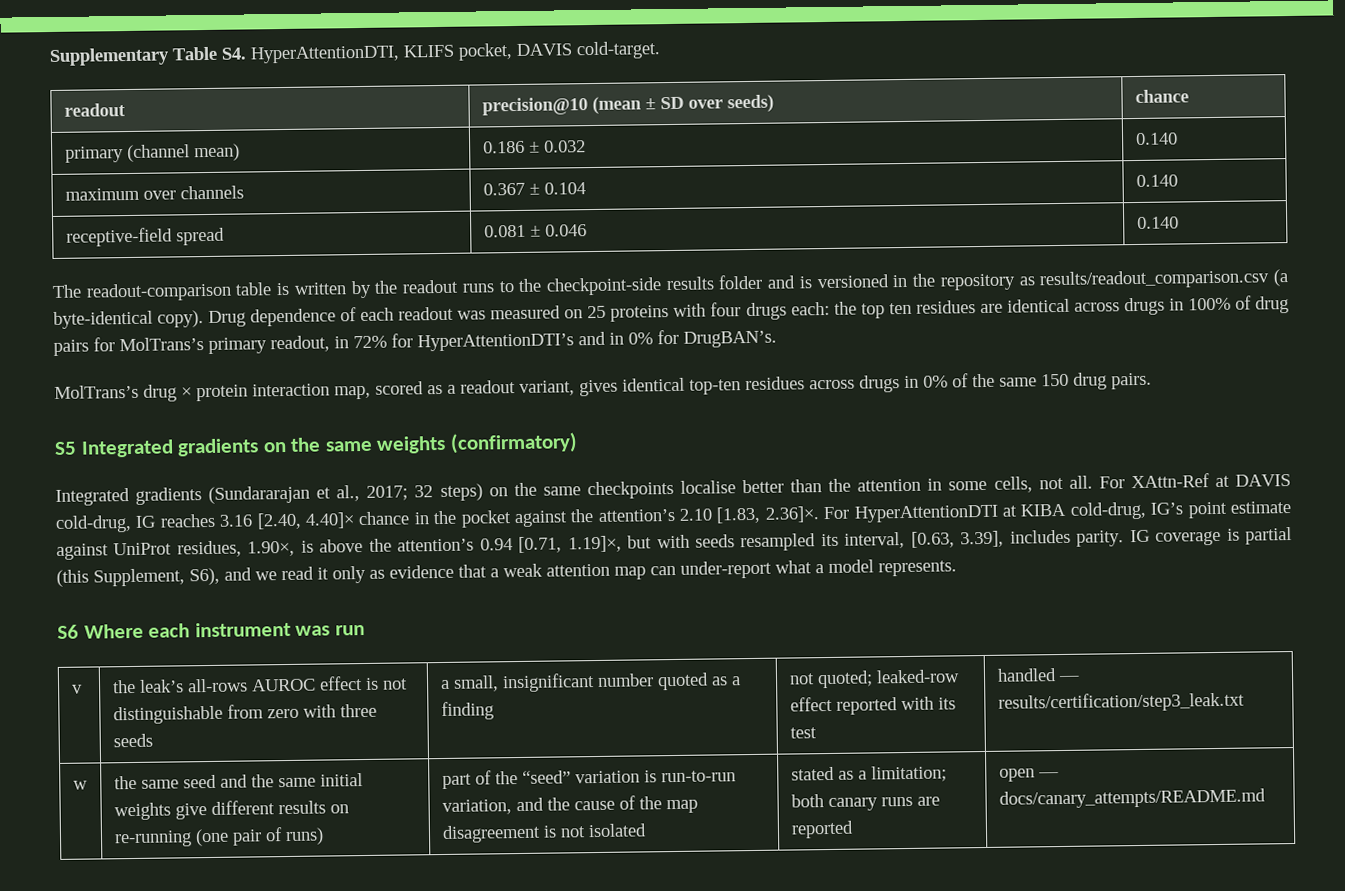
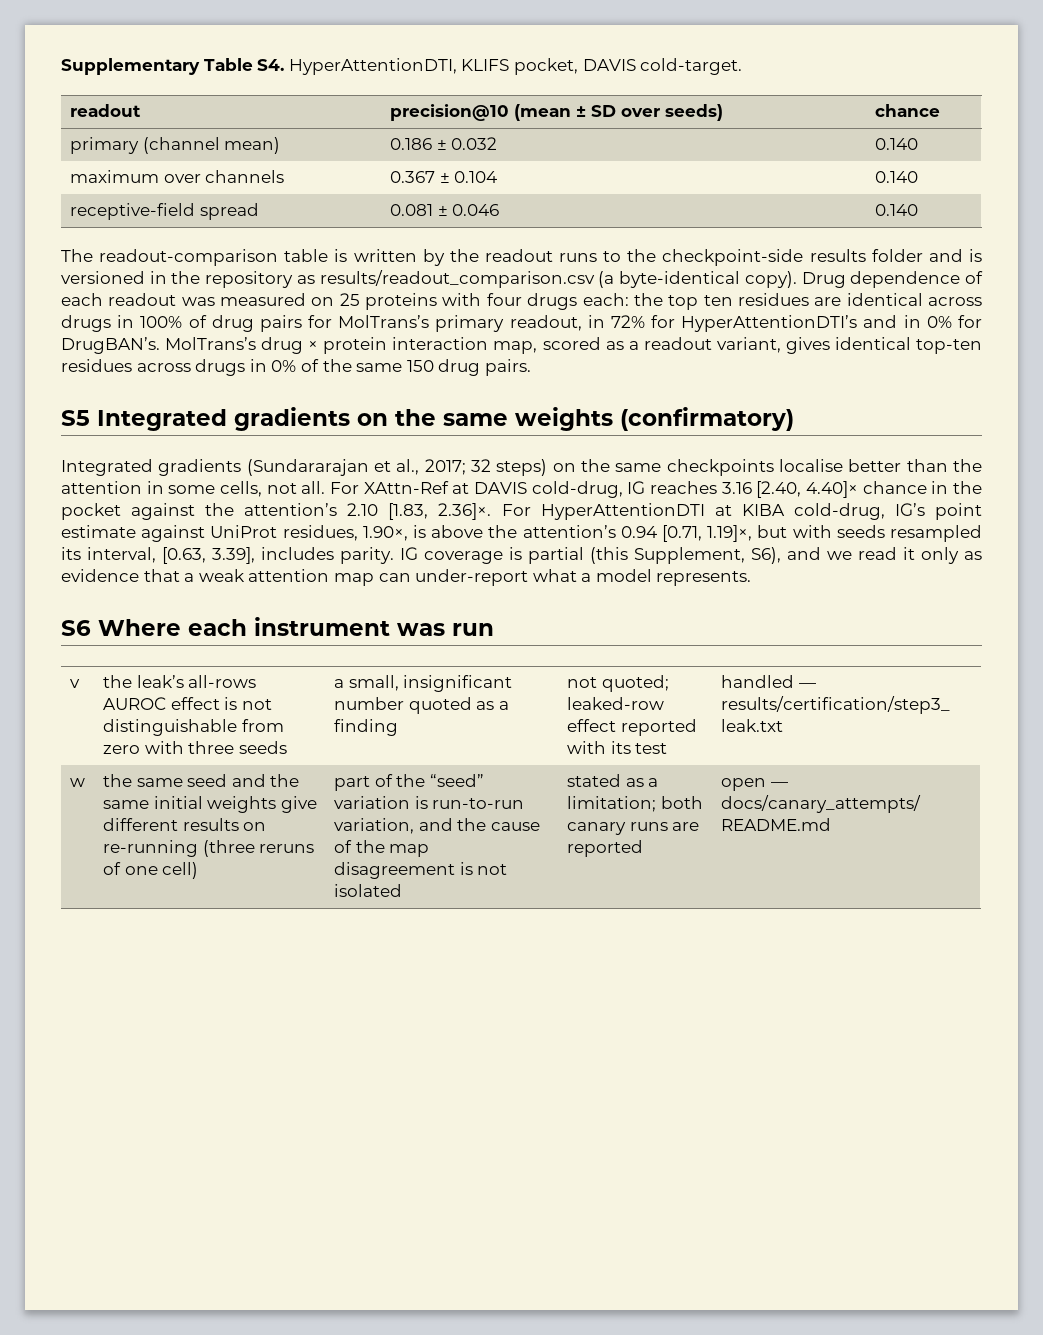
(777, 339) // -> (160, 345) none
[194,827,324,847] (one pair of runs) -> [202,840,315,857] [102,862,199,879] (three reruns of one cell)

